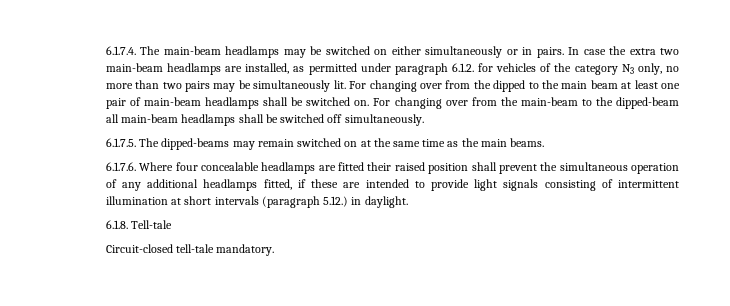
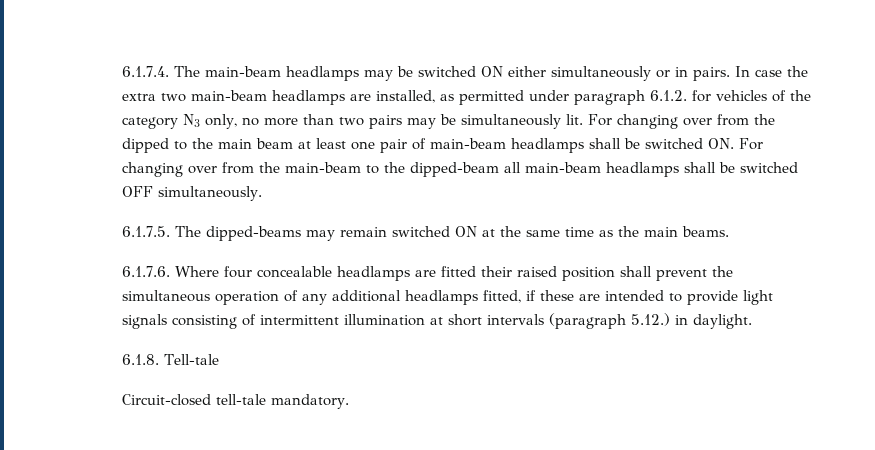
[374,49,388,55] on -> [481,66,504,77] ON
[354,100,370,106] on. -> [708,138,735,149] ON.
[327,114,343,123] off -> [122,186,154,197] OFF
[344,141,358,147] on -> [455,226,478,237] ON

